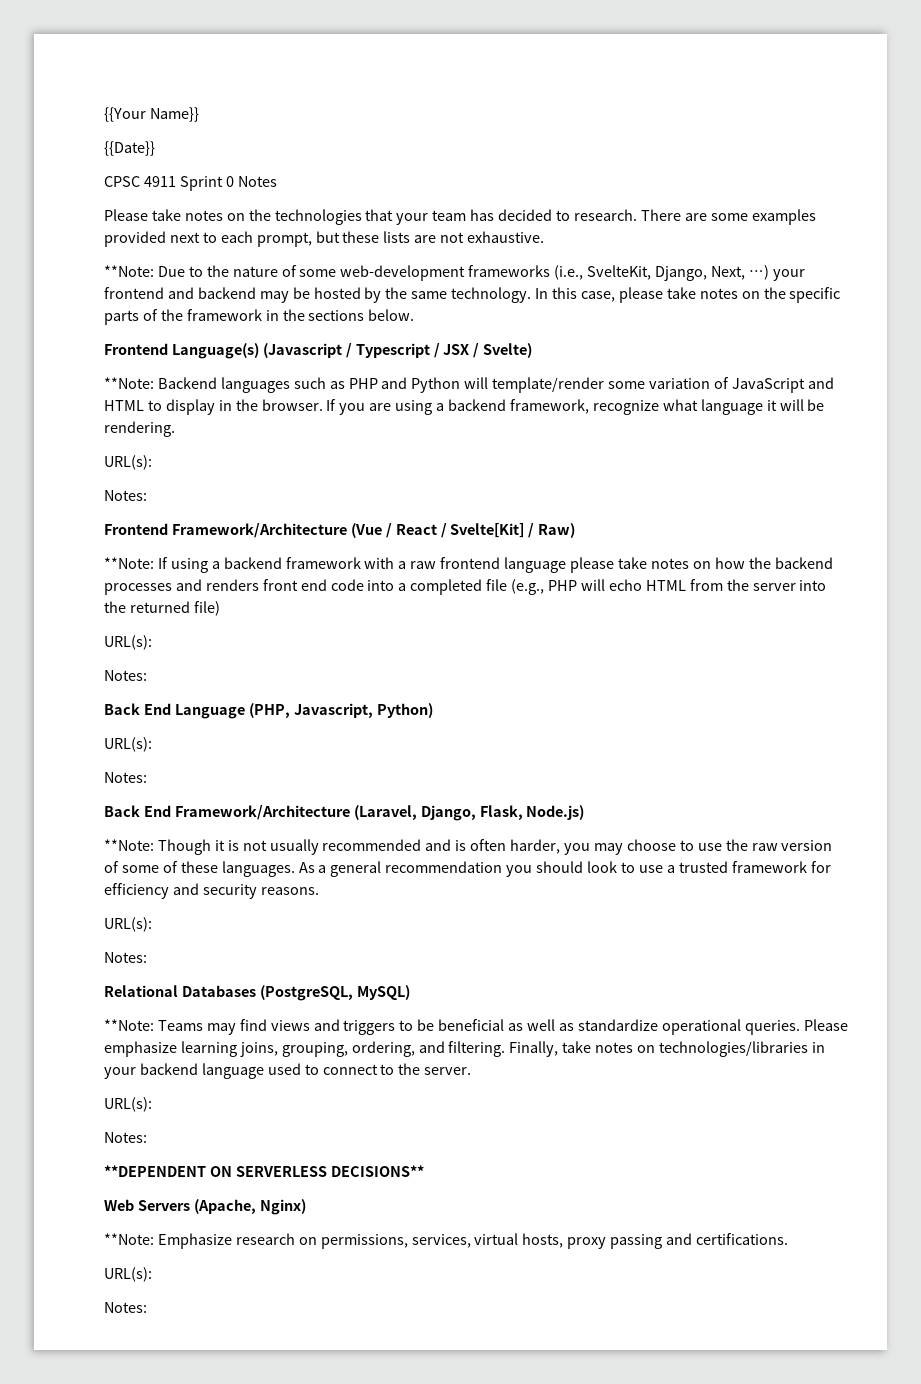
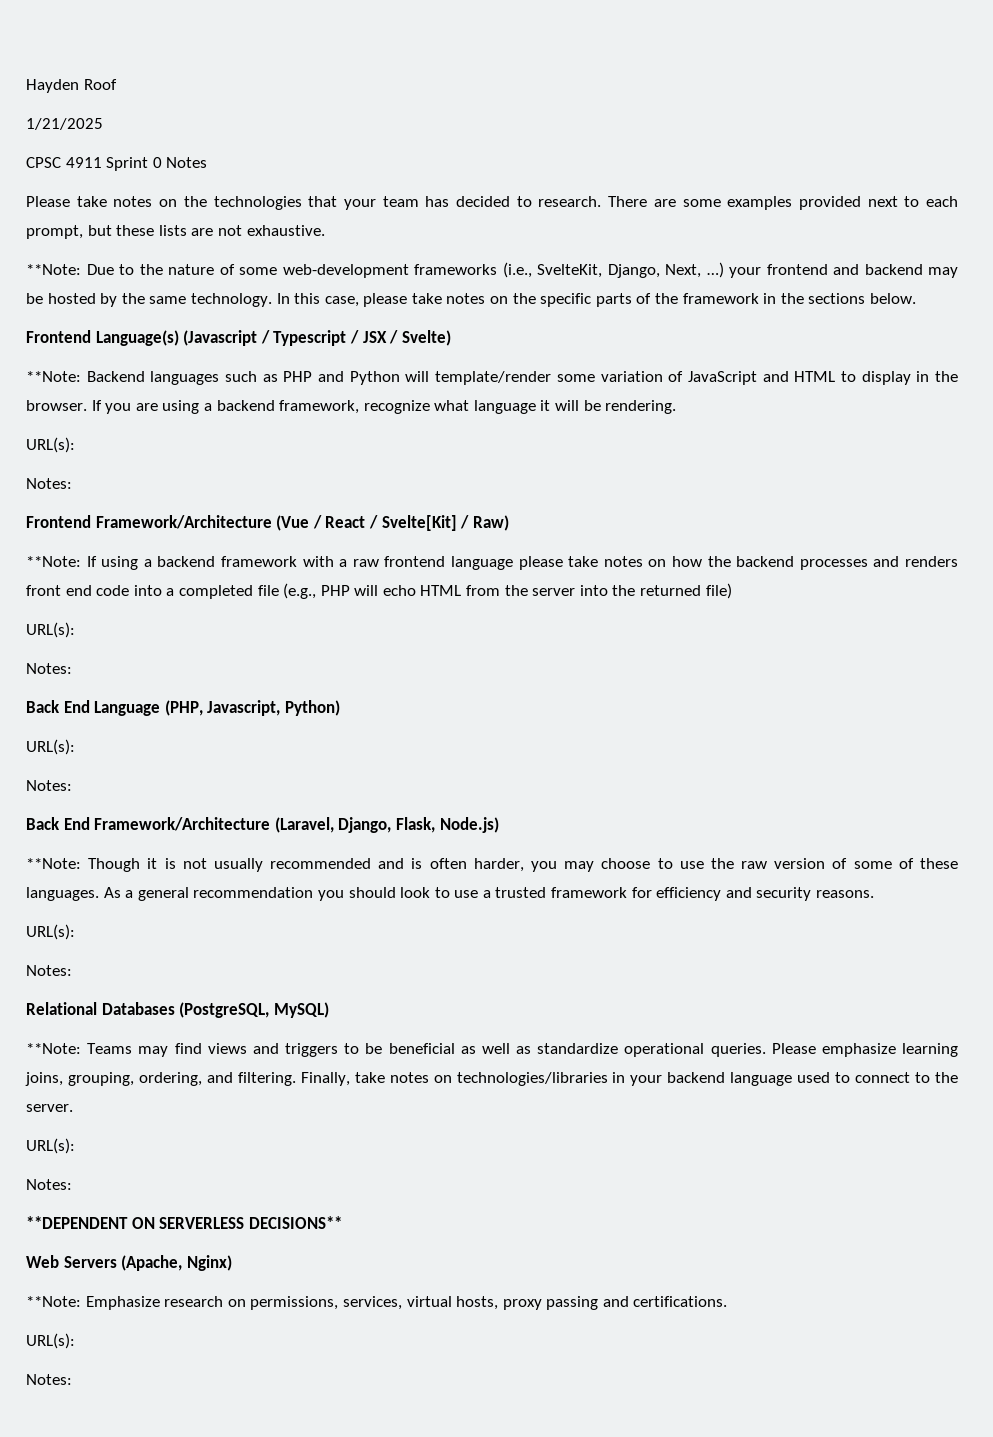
[104,107,199,122] [104,141,155,156] {{Your Name}} // {{Date}} -> [26,79,117,93] [26,118,103,130] Hayden Roof // 1/21/2025

